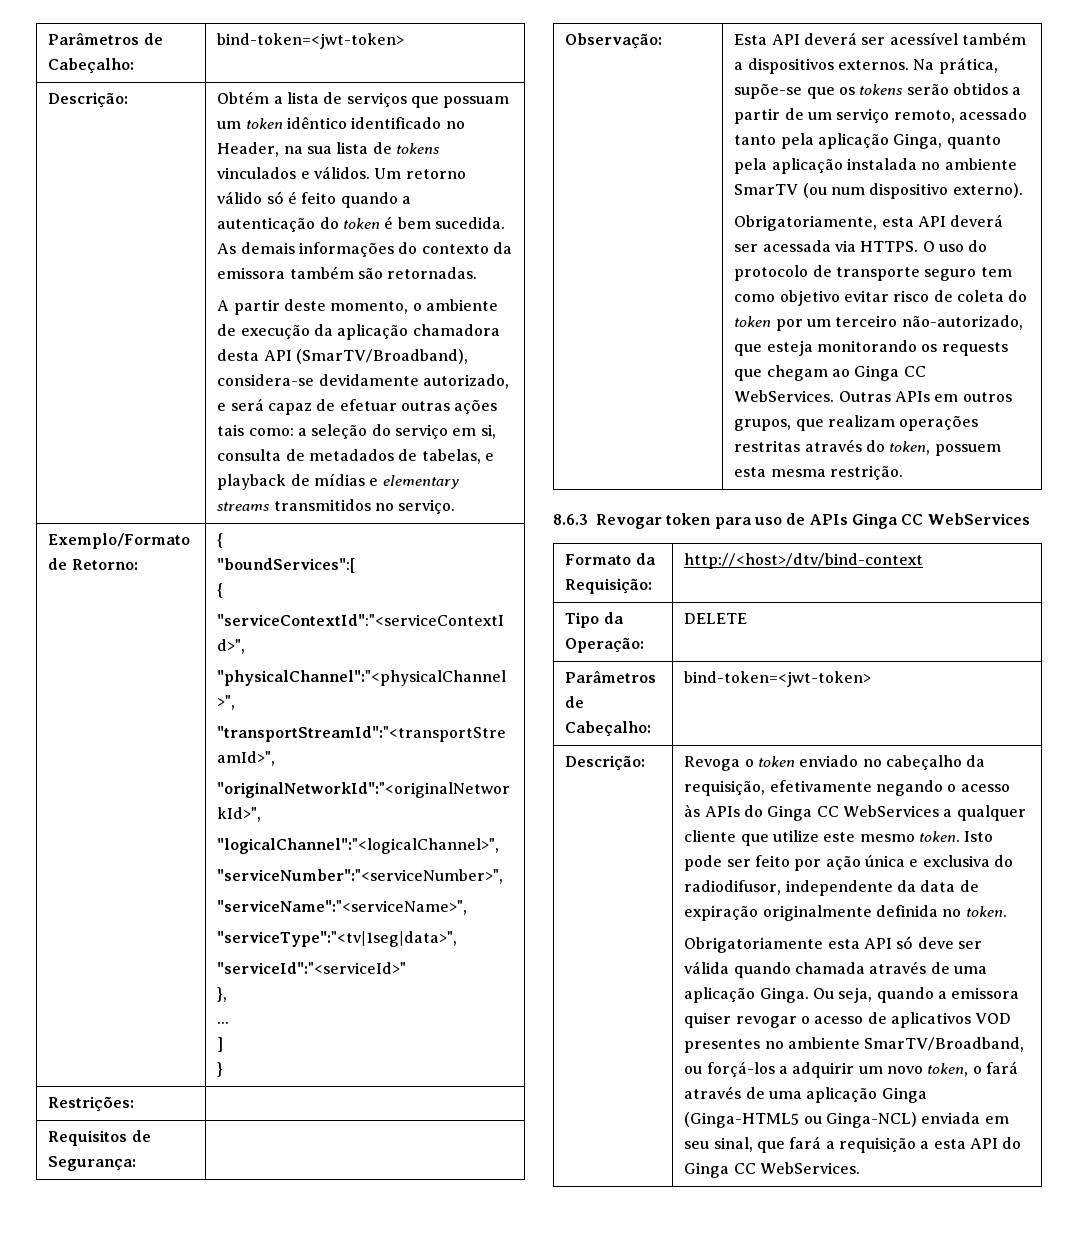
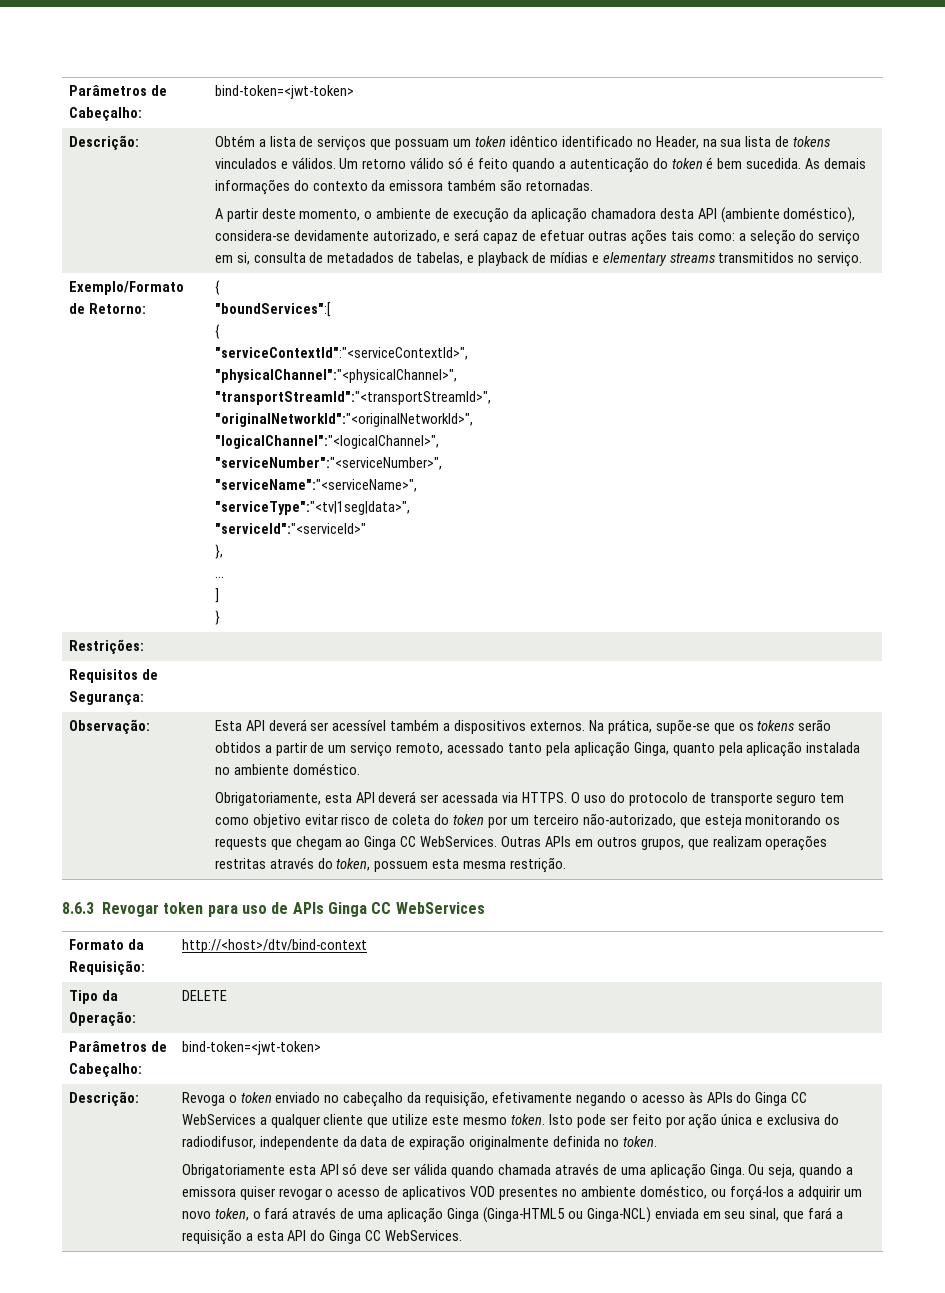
[296,349,469,364] (SmarTV/Broadband), -> [720,207,856,223] (ambiente doméstico),
[734,183,1023,199] SmarTV (ou num dispositivo externo). -> [292,763,360,775] doméstico.
[864,1037,1025,1052] SmarTV/Broadband, -> [639,1185,707,1199] doméstico,

